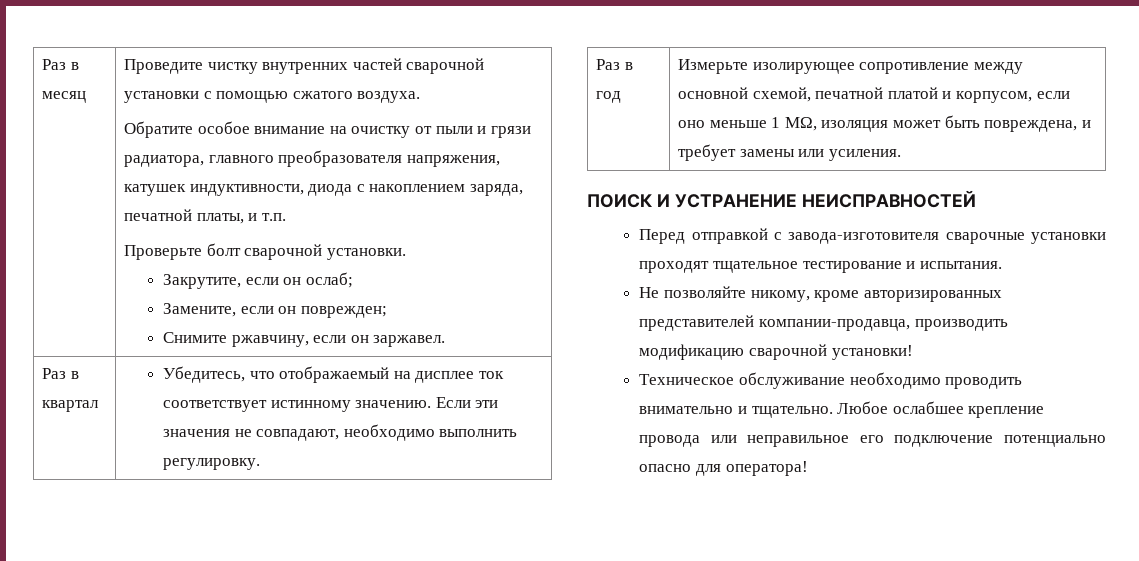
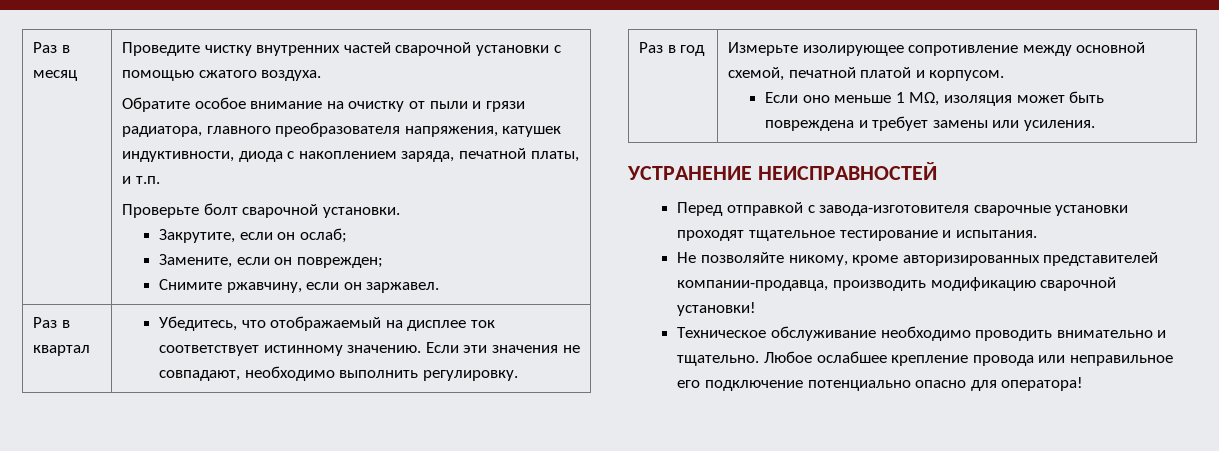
[956,91,1070,103] корпусом, если -> [929,70,1005,81] [765,92,799,103] корпусом. // Если
[984,120,1078,132] повреждена, -> [765,120,855,131] повреждена
[587,194,670,208] ПОИСК И -> (1096, 125) none

